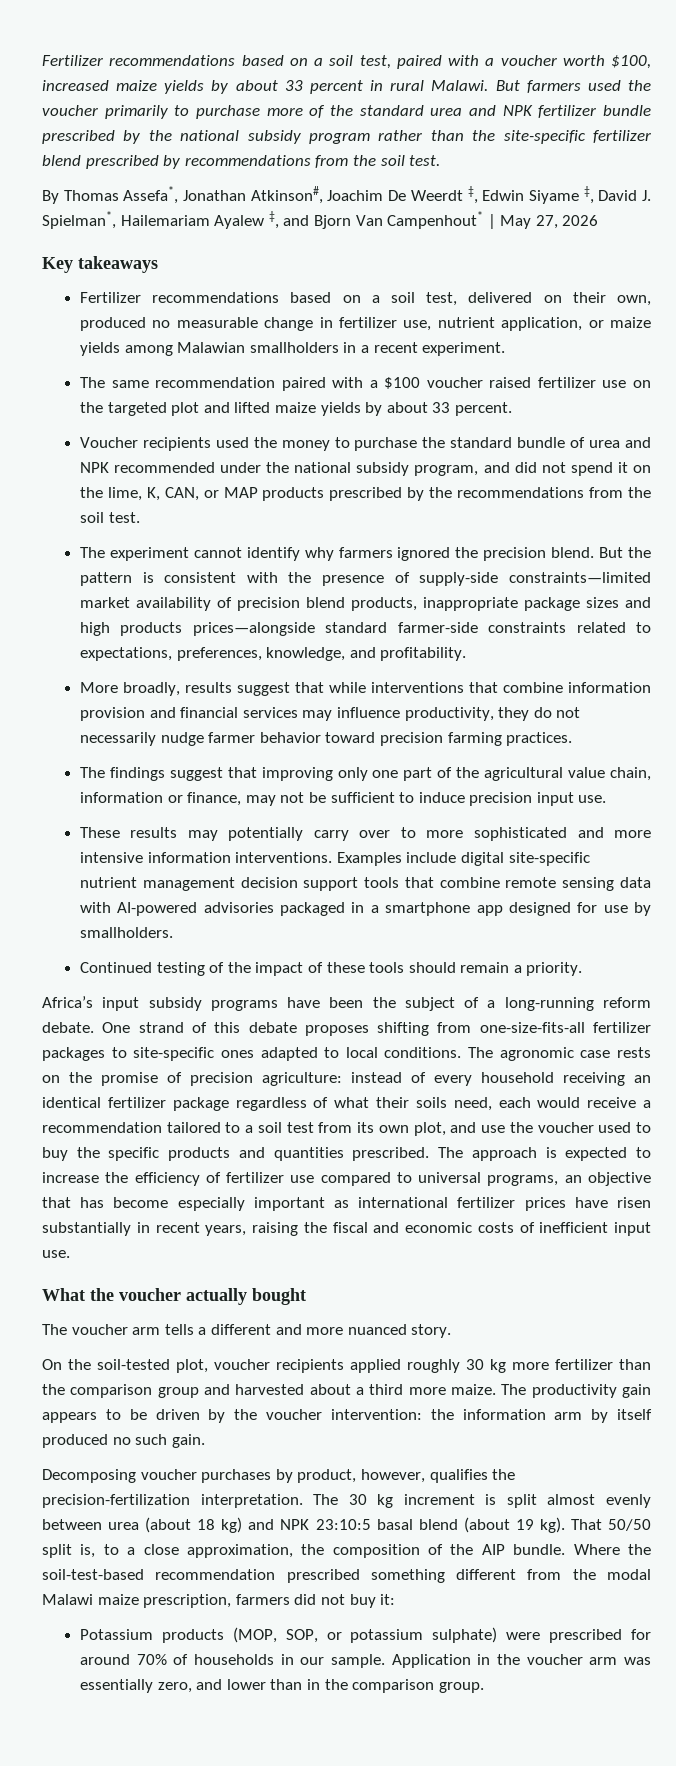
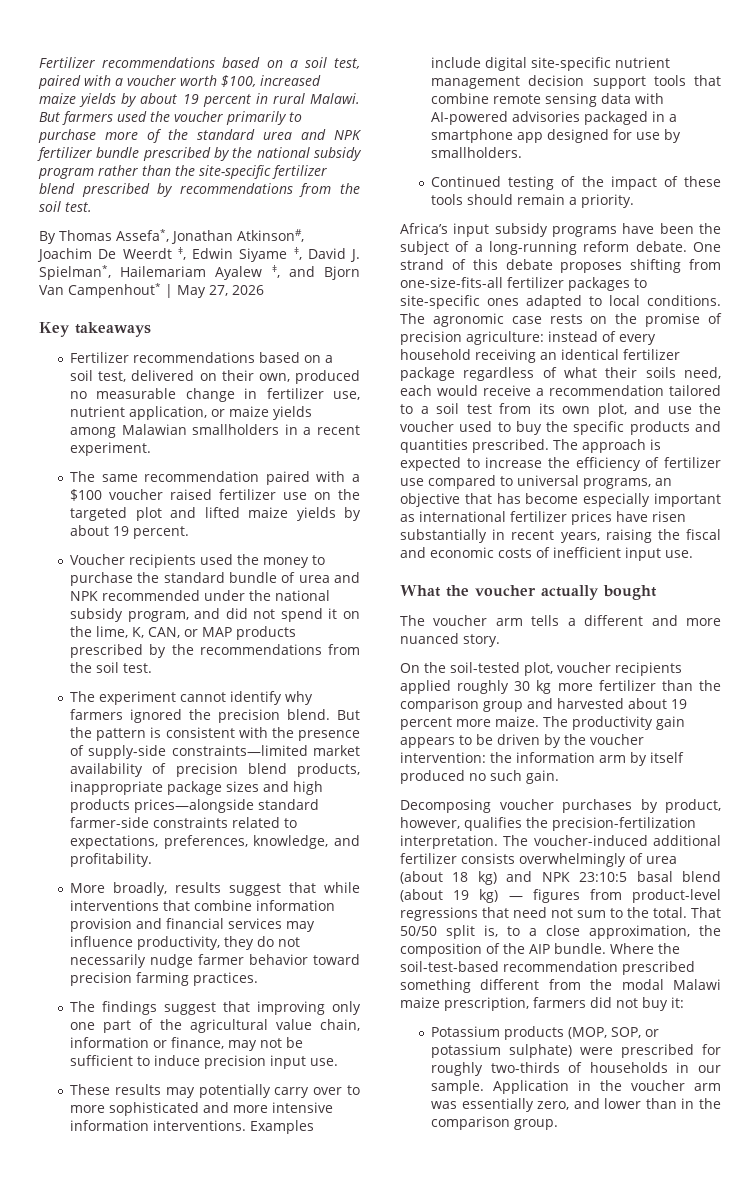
[284,80,303,91] 33 -> [182,94,199,104] 19
[432,402,451,413] 33 -> [113,526,130,536] 19
[356,1384,404,1395] a third -> [671,699,687,709] [400,717,452,730] 19 percent
[348,1494,651,1508] [42,1519,102,1530] 30 kg increment is split almost evenly between -> [533,835,721,846] [400,853,643,867] voucher-induced additional fertilizer consists overwhelmingly of
[539,1517,565,1533] kg). -> [479,889,721,903] [400,907,687,921] kg) — figures from product-level regressions that need not sum to the total.
[79,1654,167,1665] around 70% -> [431,1062,560,1076] roughly two-thirds

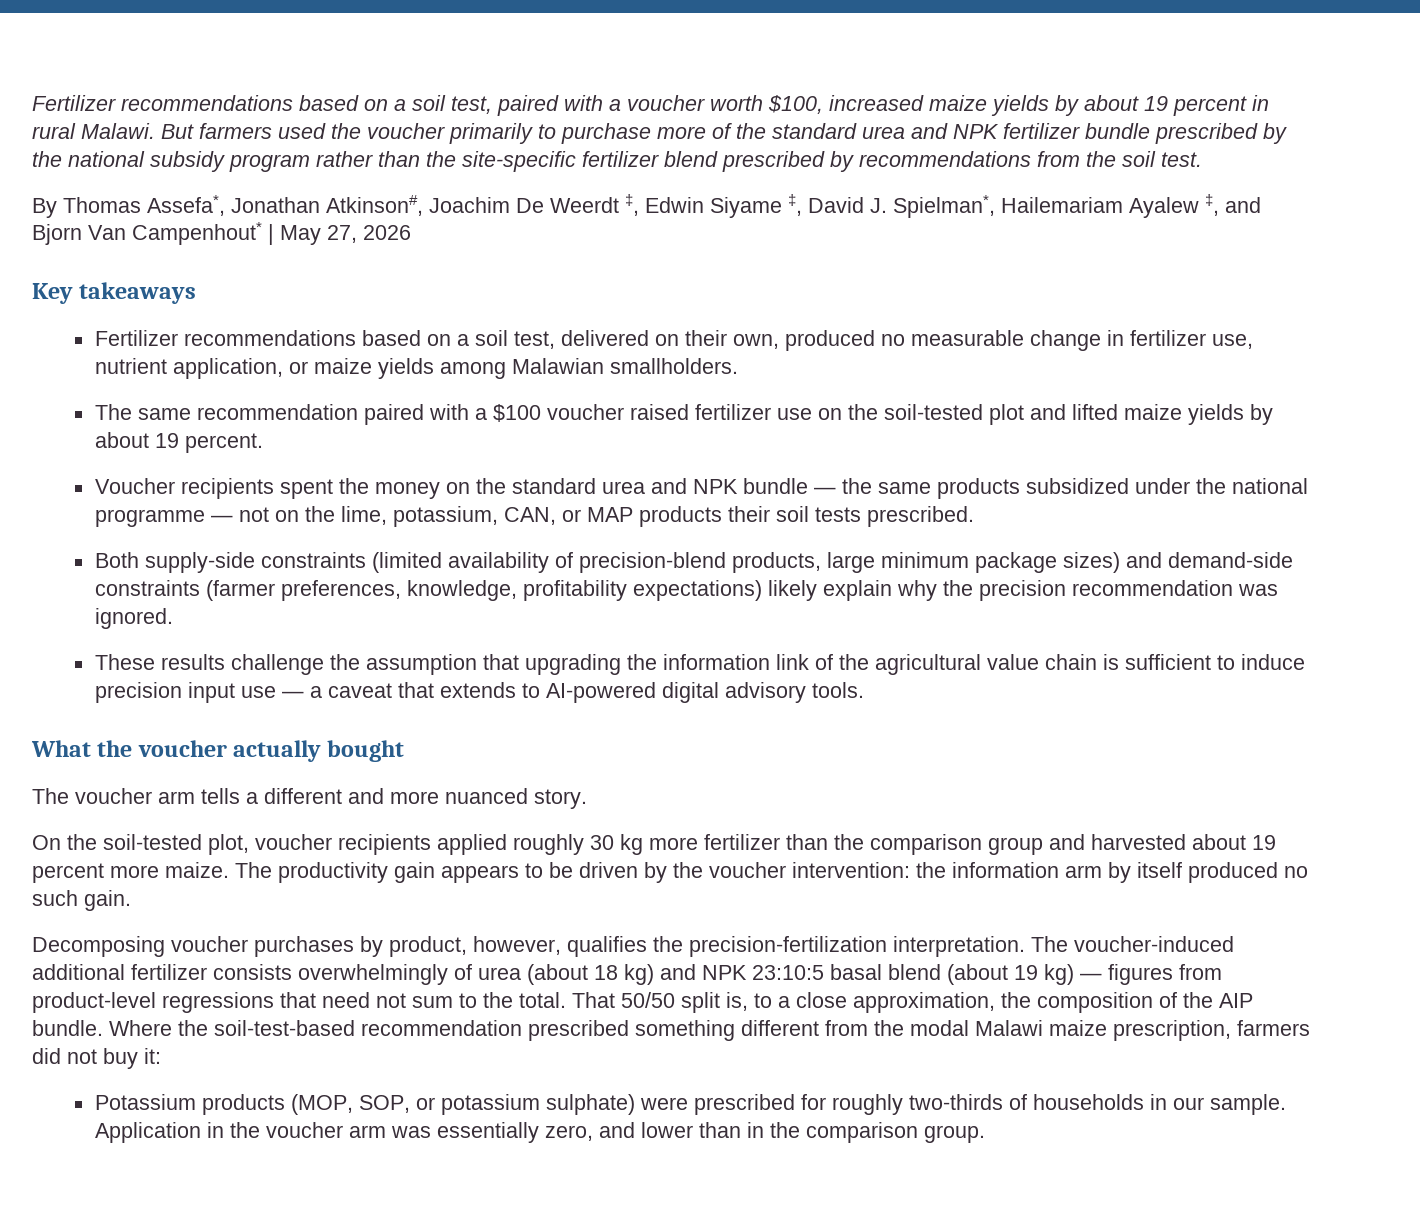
[192,424,360,435] [70,442,152,456] smallholders in a recent experiment. -> [609,358,738,374] smallholders.
[70,507,128,521] targeted -> [883,404,983,420] soil-tested
[200,554,234,565] used -> [279,479,333,499] spent
[312,555,326,565] [70,572,360,586] [70,590,331,601] [70,608,338,622] to purchase the standard bundle of urea and NPK recommended under the national subsidy program, and did not spend it -> [445,478,1308,499] [94,507,269,527] on the standard urea and NPK bundle — the same products subsidized under the national programme — not
[132,627,145,638] K, -> [392,506,498,527] potassium,
[70,644,360,658] [70,662,153,673] [70,691,314,705] [70,709,360,723] [70,727,360,741] [70,745,360,759] [70,763,360,777] [70,781,324,795] [70,799,320,813] [70,817,298,828] [70,835,360,849] [70,853,153,867] [70,882,360,896] [70,900,336,911] [70,918,316,932] [70,936,301,950] [70,954,360,968] [70,972,259,986] [70,1001,361,1015] [70,1019,360,1033] [70,1037,304,1051] prescribed by the recommendations from the soil test. // The experiment cannot identify why farmers ignored the precision blend. But the pattern is consistent with the presence of supply-side constraints—limited market availability of precision blend products, inappropriate package sizes and high products prices—alongside standard farmer-side constraints related to expectations, preferences, knowledge, and profitability. // More broadly, results suggest that while interventions that combine information provision and financial services may influence productivity, they do not necessarily nudge farmer behavior toward precision farming practices. // The findings suggest that improving only one part of the agricultural value chain, information or finance, may not be -> [727,506,974,527] [94,552,1293,573] [94,580,1278,601] [94,608,173,629] [94,654,1119,675] their soil tests prescribed. // Both supply-side constraints (limited availability of precision-blend products, large minimum package sizes) and demand-side constraints (farmer preferences, knowledge, profitability expectations) likely explain why the precision recommendation was ignored. // These results challenge the assumption that upgrading the information link of the agricultural value chain is
[310,1058,339,1066] [70,1084,360,1098] [70,1102,334,1116] [70,1120,315,1134] [431,57,671,71] [431,75,721,89] [431,93,665,107] [431,111,678,125] [431,129,682,143] [431,147,523,158] [431,176,721,190] [431,194,635,208] [400,223,721,237] [400,241,721,255] [400,259,721,273] [400,277,647,291] [400,295,721,309] [400,313,722,327] [400,331,656,345] [400,349,680,363] [400,367,721,381] [400,385,721,396] [400,403,721,417] [400,421,721,435] [400,439,661,453] [400,457,721,471] [400,475,672,489] [400,493,721,507] [400,511,686,525] [400,529,721,543] [400,547,693,561] use. // These results may potentially carry over to more sophisticated and more intensive information interventions. Examples include digital site-specific nutrient management decision support tools that combine remote sensing data with AI-powered advisories packaged in a smartphone app designed for use by smallholders. // Continued testing of the impact of these tools should remain a priority. // Africa’s input subsidy programs have been the subject of a long-running reform debate. One strand of this debate proposes shifting from one-size-fits-all fertilizer packages to site-specific ones adapted to local conditions. The agronomic case rests on the promise of precision agriculture: instead of every household receiving an identical fertilizer package regardless of what their soils need, each would receive a recommendation tailored to a soil test from its own plot, and use the voucher used to buy the specific products and quantities prescribed. The approach is expected to increase the efficiency of fertilizer use compared to universal programs, an objective that has become especially important as international fertilizer prices have risen substantially in recent years, raising the fiscal and economic costs of inefficient input use. -> [240,682,864,703] use — a caveat that extends to AI-powered digital advisory tools.

